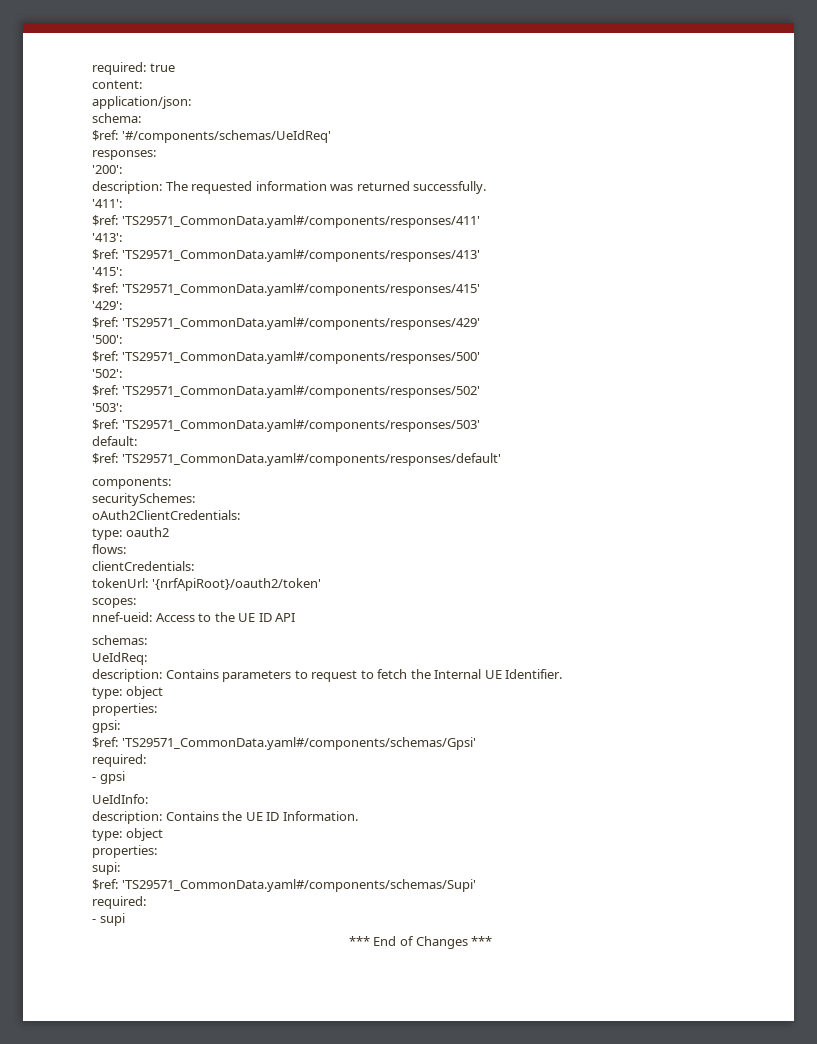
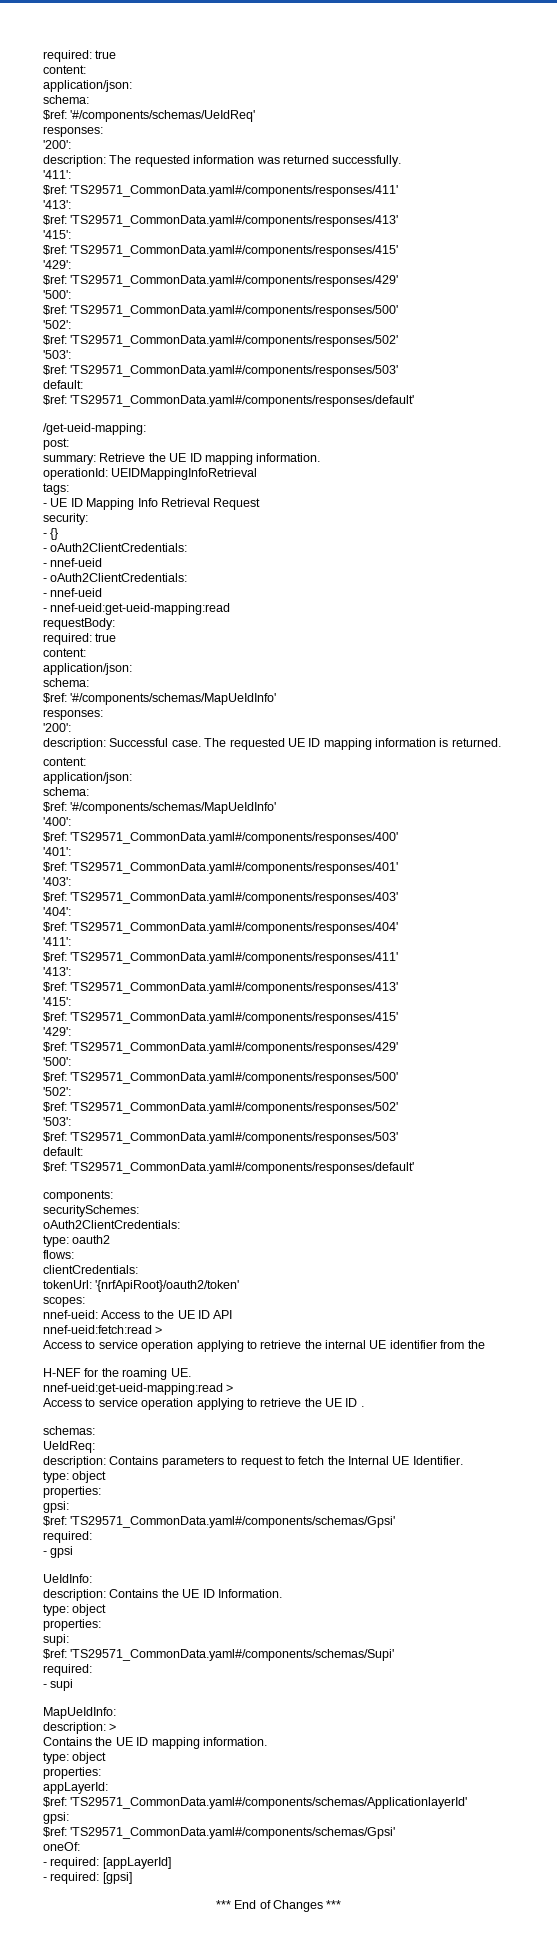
(501, 459) none -> [43,423,146,435] [43,438,69,450] [43,453,321,465] [43,468,258,480] [43,483,69,495] [43,498,261,510] [43,513,88,525] [43,528,59,540] [43,543,188,552] [43,558,103,567] [43,573,188,582] [43,588,103,597] [43,603,231,615] [43,618,115,630] [43,633,117,645] [43,648,86,657] [43,663,132,675] [43,678,89,687] [43,693,277,705] [43,709,103,720] [43,723,71,732] [43,738,501,750] [43,757,86,766] [43,772,132,784] [43,787,89,796] [43,802,277,814] [43,817,71,826] [43,832,399,844] [43,847,71,856] [43,862,399,874] [43,877,71,886] [43,892,399,904] [43,907,71,916] [43,922,399,934] [43,937,71,946] [43,952,399,964] [43,967,71,976] [43,982,399,994] [43,997,71,1006] [43,1012,399,1024] [43,1027,71,1036] [43,1042,399,1054] [43,1057,71,1066] [43,1072,399,1084] [43,1087,71,1096] [43,1102,399,1114] [43,1117,71,1126] [43,1132,399,1144] [43,1147,83,1156] [43,1162,415,1174] // /get-ueid-mapping: // post: // summary: Retrieve the UE ID mapping information. // operationId: UEIDMappingInfoRetrieval // tags: // - UE ID Mapping Info Retrieval Request // security: // - {} // - oAuth2ClientCredentials: // - nnef-ueid // - oAuth2ClientCredentials: // - nnef-ueid // - nnef-ueid:get-ueid-mapping:read // requestBody: // required: true // content: // application/json: // schema: // $ref: '#/components/schemas/MapUeIdInfo' // responses: // '200': // description: Successful case. The requested UE ID mapping information is returned. // content: // application/json: // schema: // $ref: '#/components/schemas/MapUeIdInfo' // '400': // $ref: 'TS29571_CommonData.yaml#/components/responses/400' // '401': // $ref: 'TS29571_CommonData.yaml#/components/responses/401' // '403': // $ref: 'TS29571_CommonData.yaml#/components/responses/403' // '404': // $ref: 'TS29571_CommonData.yaml#/components/responses/404' // '411': // $ref: 'TS29571_CommonData.yaml#/components/responses/411' // '413': // $ref: 'TS29571_CommonData.yaml#/components/responses/413' // '415': // $ref: 'TS29571_CommonData.yaml#/components/responses/415' // '429': // $ref: 'TS29571_CommonData.yaml#/components/responses/429' // '500': // $ref: 'TS29571_CommonData.yaml#/components/responses/500' // '502': // $ref: 'TS29571_CommonData.yaml#/components/responses/502' // '503': // $ref: 'TS29571_CommonData.yaml#/components/responses/503' // default: // $ref: 'TS29571_CommonData.yaml#/components/responses/default'
(296, 617) none -> [43,1325,163,1334] [43,1340,485,1352] [43,1368,191,1380] [43,1383,234,1395] [43,1398,364,1410] // nnef-ueid:fetch:read > // Access to service operation applying to retrieve the internal UE identifier from the // H-NEF for the roaming UE. // nnef-ueid:get-ueid-mapping:read > // Access to service operation applying to retrieve the UE ID .
(125, 919) none -> [43,1707,116,1719] [43,1722,117,1734] [43,1737,267,1749] [43,1752,107,1764] [43,1767,101,1779] [43,1782,108,1794] [43,1797,468,1809] [43,1812,69,1824] [43,1827,396,1839] [43,1842,80,1851] [43,1857,171,1869] [43,1872,132,1884] // MapUeIdInfo: // description: > // Contains the UE ID mapping information. // type: object // properties: // appLayerId: // $ref: 'TS29571_CommonData.yaml#/components/schemas/ApplicationlayerId' // gpsi: // $ref: 'TS29571_CommonData.yaml#/components/schemas/Gpsi' // oneOf: // - required: [appLayerId] // - required: [gpsi]

